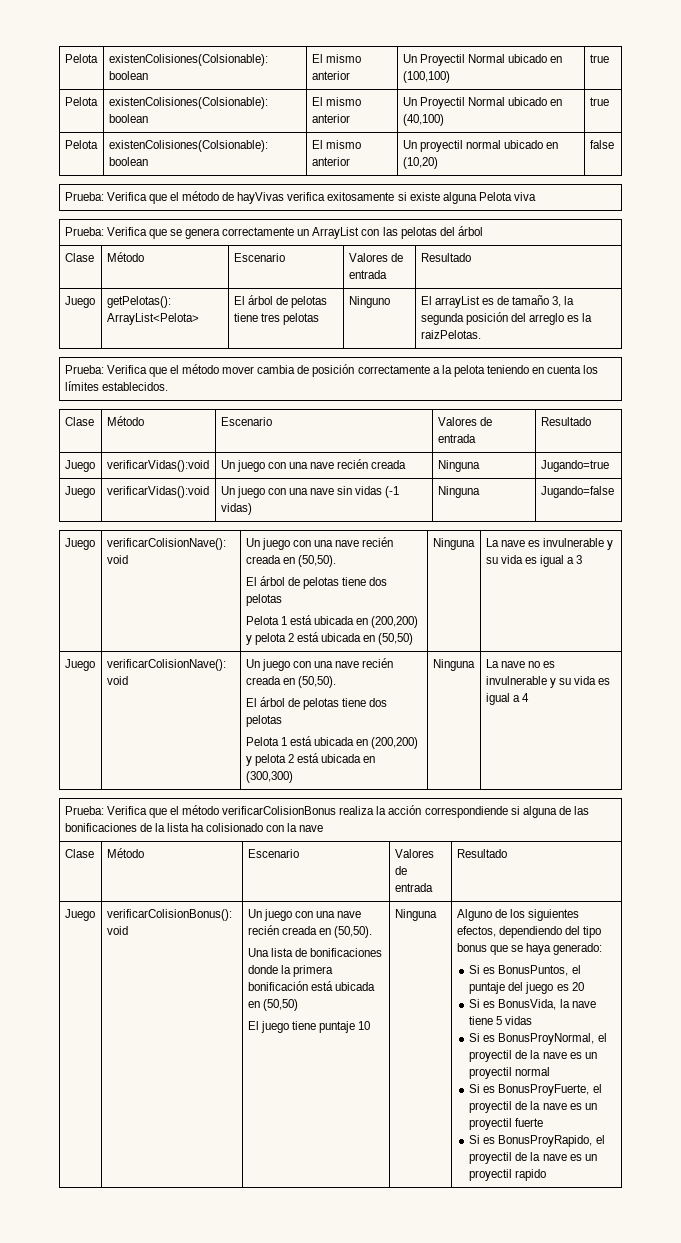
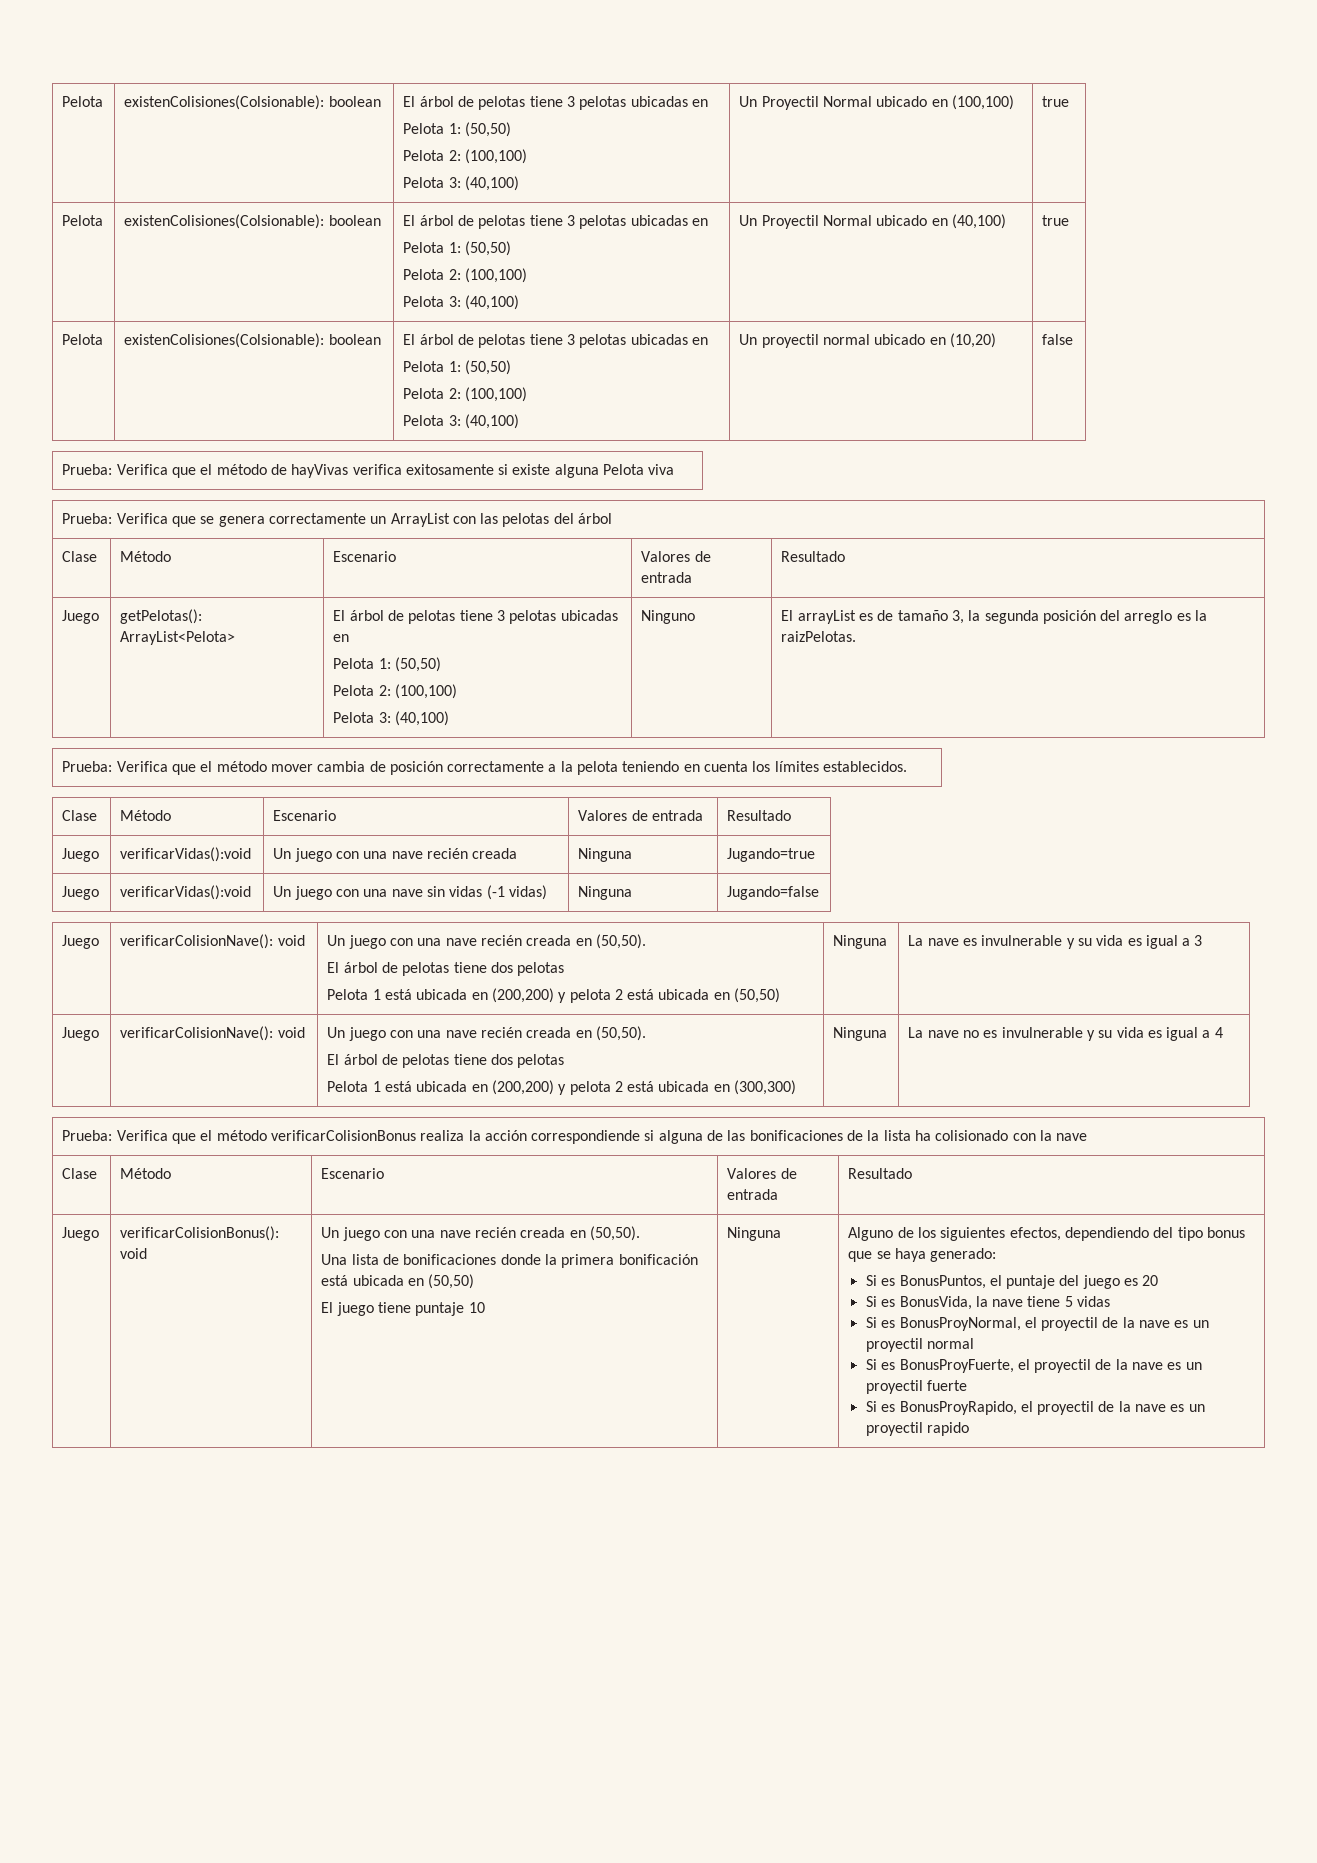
[64,54,98,63] [108,54,268,66] [108,71,148,80] [311,54,361,63] [311,71,350,80] Pelota | existenColisiones(Colsionable): boolean | El mismo anterior -> [62,96,104,107] [124,95,381,110] [403,96,708,110] [403,122,511,137] [403,149,527,164] [403,176,519,191] Pelota | existenColisiones(Colsionable): boolean | El árbol de pelotas tiene 3 pelotas ubicadas en // Pelota 1: (50,50) // Pelota 2: (100,100) // Pelota 3: (40,100)
[325,97,361,106] [311,114,350,123] mismo anterior -> [419,215,708,229] [403,241,511,256] [403,268,527,283] [403,295,519,310] árbol de pelotas tiene 3 pelotas ubicadas en // Pelota 1: (50,50) // Pelota 2: (100,100) // Pelota 3: (40,100)
[325,140,361,149] [311,157,350,166] mismo anterior -> [419,334,708,348] [403,360,511,375] [403,387,527,402] [403,414,519,429] árbol de pelotas tiene 3 pelotas ubicadas en // Pelota 1: (50,50) // Pelota 2: (100,100) // Pelota 3: (40,100)
[260,313,319,325] tres pelotas -> [496,610,618,624] [333,634,350,642] [333,657,441,672] [333,684,457,699] [333,711,449,726] 3 pelotas ubicadas en // Pelota 1: (50,50) // Pelota 2: (100,100) // Pelota 3: (40,100)

